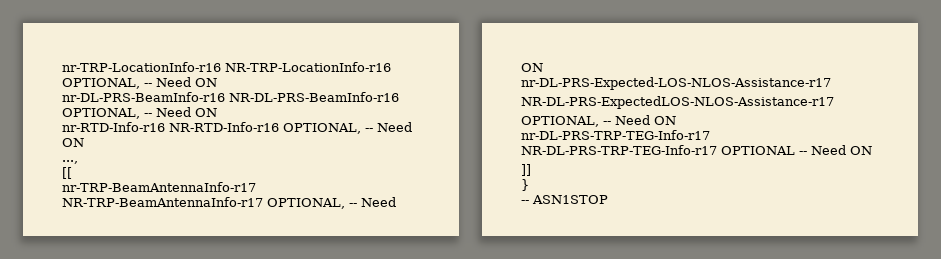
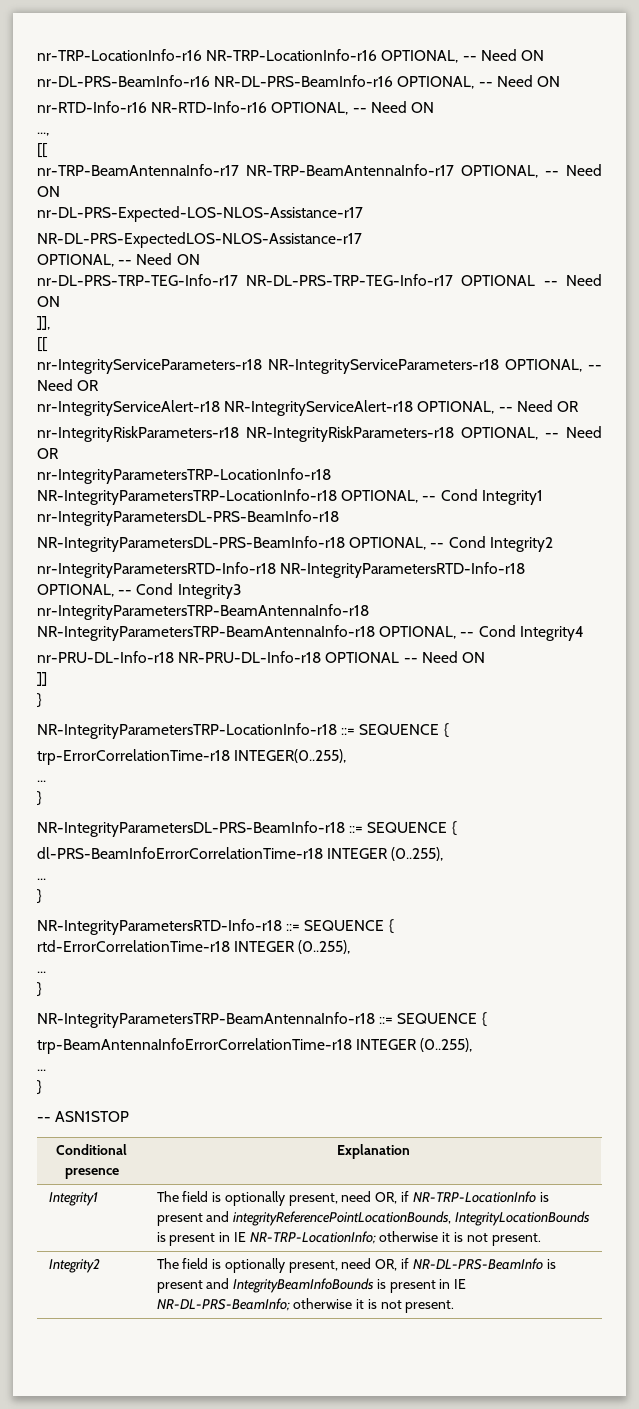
[521,164,531,176] [521,179,529,191] [521,195,608,204] ]] // } // -- ASN1STOP -> [37,316,50,330] [37,337,48,352] [37,359,602,374] [37,379,100,391] [37,400,579,416] [37,426,602,442] [37,448,59,459] [37,468,331,484] [37,489,543,505] [37,510,339,526] [37,536,553,552] [37,562,526,578] [37,583,241,599] [37,604,369,620] [37,625,584,641] [37,651,485,663] [37,672,47,686] [37,693,42,708] [37,723,449,739] [37,749,347,765] [37,780,46,782] [37,791,42,806] [37,821,457,837] [37,847,444,861] [37,878,46,880] [37,889,42,904] [37,919,394,935] [37,940,351,954] [37,971,46,973] [37,982,42,997] [37,1012,487,1028] [37,1038,473,1054] [37,1069,46,1071] [37,1080,42,1095] [37,1111,130,1122] [56,1144,127,1155] [64,1168,119,1179] [336,1144,410,1159] [48,1192,98,1206] [156,1191,549,1206] [156,1211,590,1226] [156,1231,541,1246] [48,1259,100,1273] [156,1258,556,1273] [156,1278,467,1293] [156,1298,455,1313] ]], // [[ // nr-IntegrityServiceParameters-r18 NR-IntegrityServiceParameters-r18 OPTIONAL, -- Need OR // nr-IntegrityServiceAlert-r18 NR-IntegrityServiceAlert-r18 OPTIONAL, -- Need OR // nr-IntegrityRiskParameters-r18 NR-IntegrityRiskParameters-r18 OPTIONAL, -- Need OR // nr-IntegrityParametersTRP-LocationInfo-r18 NR-IntegrityParametersTRP-LocationInfo-r18 OPTIONAL, -- Cond Integrity1 nr-IntegrityParametersDL-PRS-BeamInfo-r18 // NR-IntegrityParametersDL-PRS-BeamInfo-r18 OPTIONAL, -- Cond Integrity2 // nr-IntegrityParametersRTD-Info-r18 NR-IntegrityParametersRTD-Info-r18 OPTIONAL, -- Cond Integrity3 // nr-IntegrityParametersTRP-BeamAntennaInfo-r18 NR-IntegrityParametersTRP-BeamAntennaInfo-r18 OPTIONAL, -- Cond Integrity4 // nr-PRU-DL-Info-r18 NR-PRU-DL-Info-r18 OPTIONAL -- Need ON // ]] // } // NR-IntegrityParametersTRP-LocationInfo-r18 ::= SEQUENCE { // trp-ErrorCorrelationTime-r18 INTEGER(0..255), // ... // } // NR-IntegrityParametersDL-PRS-BeamInfo-r18 ::= SEQUENCE { // dl-PRS-BeamInfoErrorCorrelationTime-r18 INTEGER (0..255), // ... // } // NR-IntegrityParametersRTD-Info-r18 ::= SEQUENCE { // rtd-ErrorCorrelationTime-r18 INTEGER (0..255), // ... // } // NR-IntegrityParametersTRP-BeamAntennaInfo-r18 ::= SEQUENCE { // trp-BeamAntennaInfoErrorCorrelationTime-r18 INTEGER (0..255), // ... // } // -- ASN1STOP // Conditional presence | Explanation // Integrity1 | The field is optionally present, need OR, if NR-TRP-LocationInfo is present and integrityReferencePointLocationBounds, IntegrityLocationBounds is present in IE NR-TRP-LocationInfo; otherwise it is not present. // Integrity2 | The field is optionally present, need OR, if NR-DL-PRS-BeamInfo is present and IntegrityBeamInfoBounds is present in IE NR-DL-PRS-BeamInfo; otherwise it is not present.

